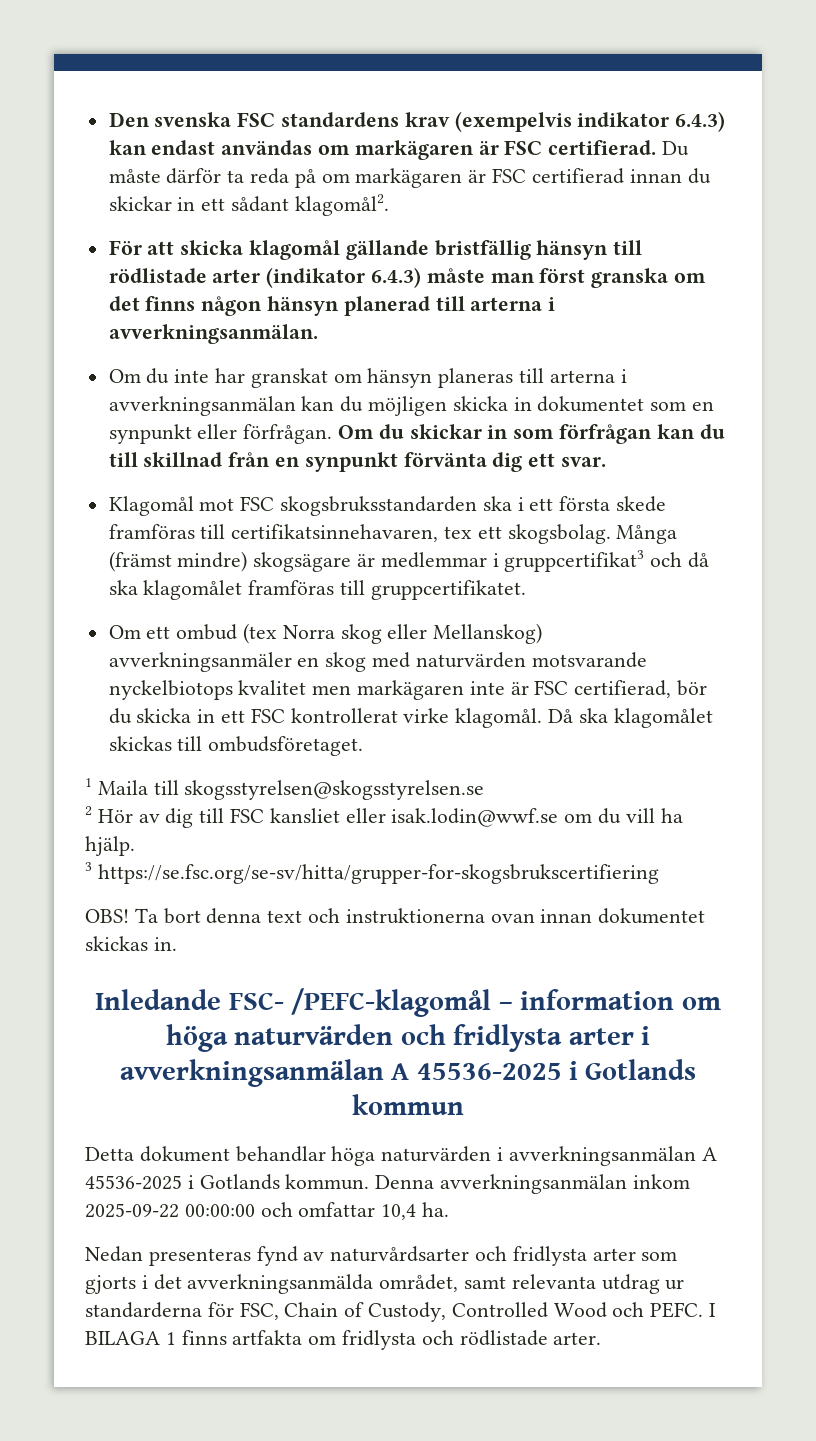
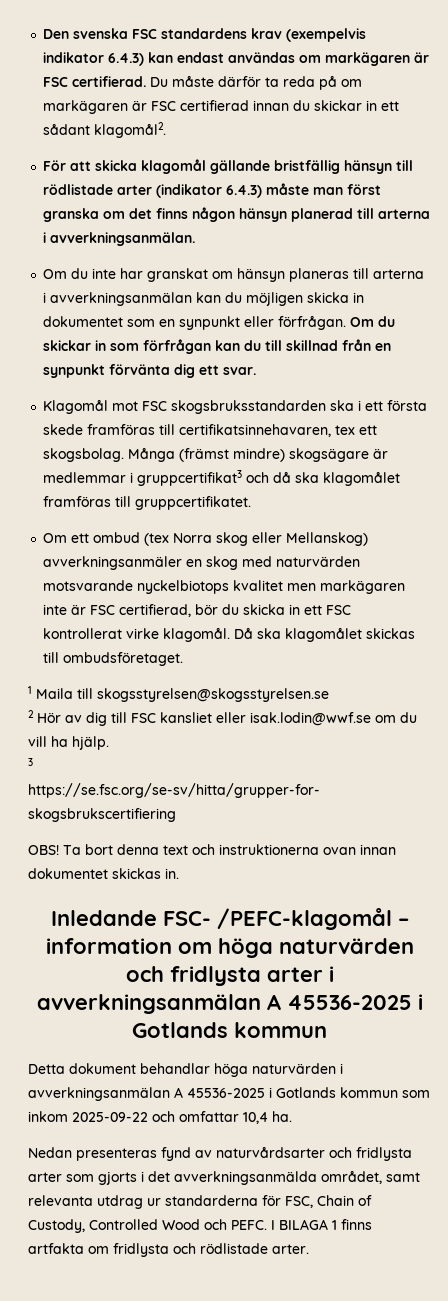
[285,1174,628,1194] kommun. Denna avverkningsanmälan -> [340,1087,430,1098] kommun som
[184,1204,255,1217] 00:00:00 -> (148, 1117) none

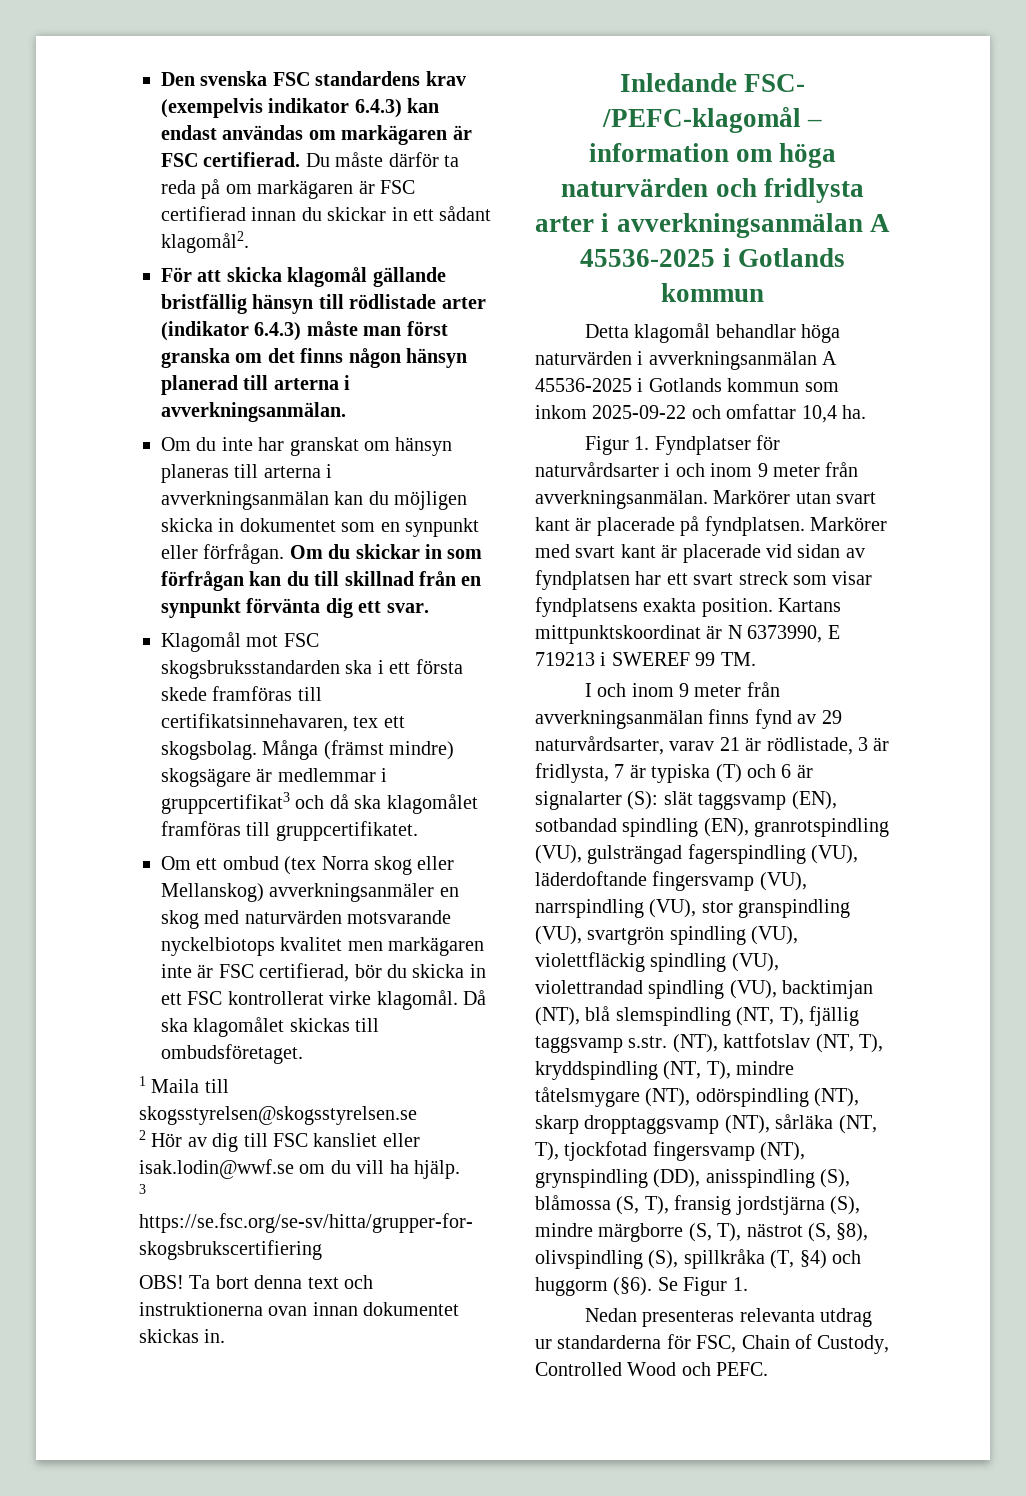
[69,1063,136,1074] dokument -> [634,323,711,343] klagomål
[28,1146,412,1161] [28,1170,420,1185] Nedan presenteras fynd av naturvårdsarter och fridlysta arter som gjorts i det avverkningsanmälda området, samt -> [584,435,780,455] [535,462,859,477] [535,490,877,509] [535,516,887,536] [535,544,865,563] [535,570,873,590] [535,597,842,617] [535,625,840,644] [535,652,756,666] [584,682,780,697] [535,709,842,729] [535,736,890,755] [535,763,813,783] [535,791,837,810] [535,818,890,837] [535,844,859,864] [535,871,807,891] [535,899,851,918] [535,926,799,945] [535,952,779,972] [535,980,874,999] [535,1006,859,1026] [535,1033,883,1053] [535,1061,795,1080] [535,1087,860,1107] [535,1114,877,1134] [535,1141,806,1161] [535,1169,851,1188] [535,1195,860,1215] [535,1223,869,1242] [535,1249,861,1269] [535,1277,748,1296] [584,1308,735,1327] Figur 1. Fyndplatser för naturvårdsarter i och inom 9 meter från avverkningsanmälan. Markörer utan svart kant är placerade på fyndplatsen. Markörer med svart kant är placerade vid sidan av fyndplatsen har ett svart streck som visar fyndplatsens exakta position. Kartans mittpunktskoordinat är N 6373990, E 719213 i SWEREF 99 TM. // I och inom 9 meter från avverkningsanmälan finns fynd av 29 naturvårdsarter, varav 21 är rödlistade, 3 är fridlysta, 7 är typiska (T) och 6 är signalarter (S): slät taggsvamp (EN), sotbandad spindling (EN), granrotspindling (VU), gulsträngad fagerspindling (VU), läderdoftande fingersvamp (VU), narrspindling (VU), stor granspindling (VU), svartgrön spindling (VU), violettfläckig spindling (VU), violettrandad spindling (VU), backtimjan (NT), blå slemspindling (NT, T), fjällig taggsvamp s.str. (NT), kattfotslav (NT, T), kryddspindling (NT, T), mindre tåtelsmygare (NT), odörspindling (NT), skarp dropptaggsvamp (NT), sårläka (NT, T), tjockfotad fingersvamp (NT), grynspindling (DD), anisspindling (S), blåmossa (S, T), fransig jordstjärna (S), mindre märgborre (S, T), nästrot (S, §8), olivspindling (S), spillkråka (T, §4) och huggorm (§6). Se Figur 1. // Nedan presenteras
[271,1219,372,1230] [28,1243,309,1257] I BILAGA 1 finns artfakta om fridlysta och rödlistade arter. -> (769, 1369) none

